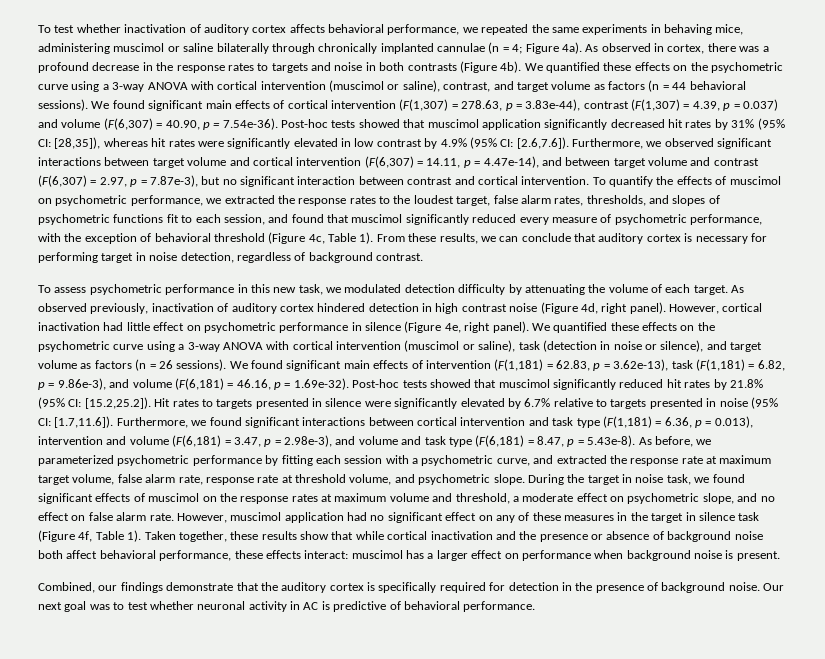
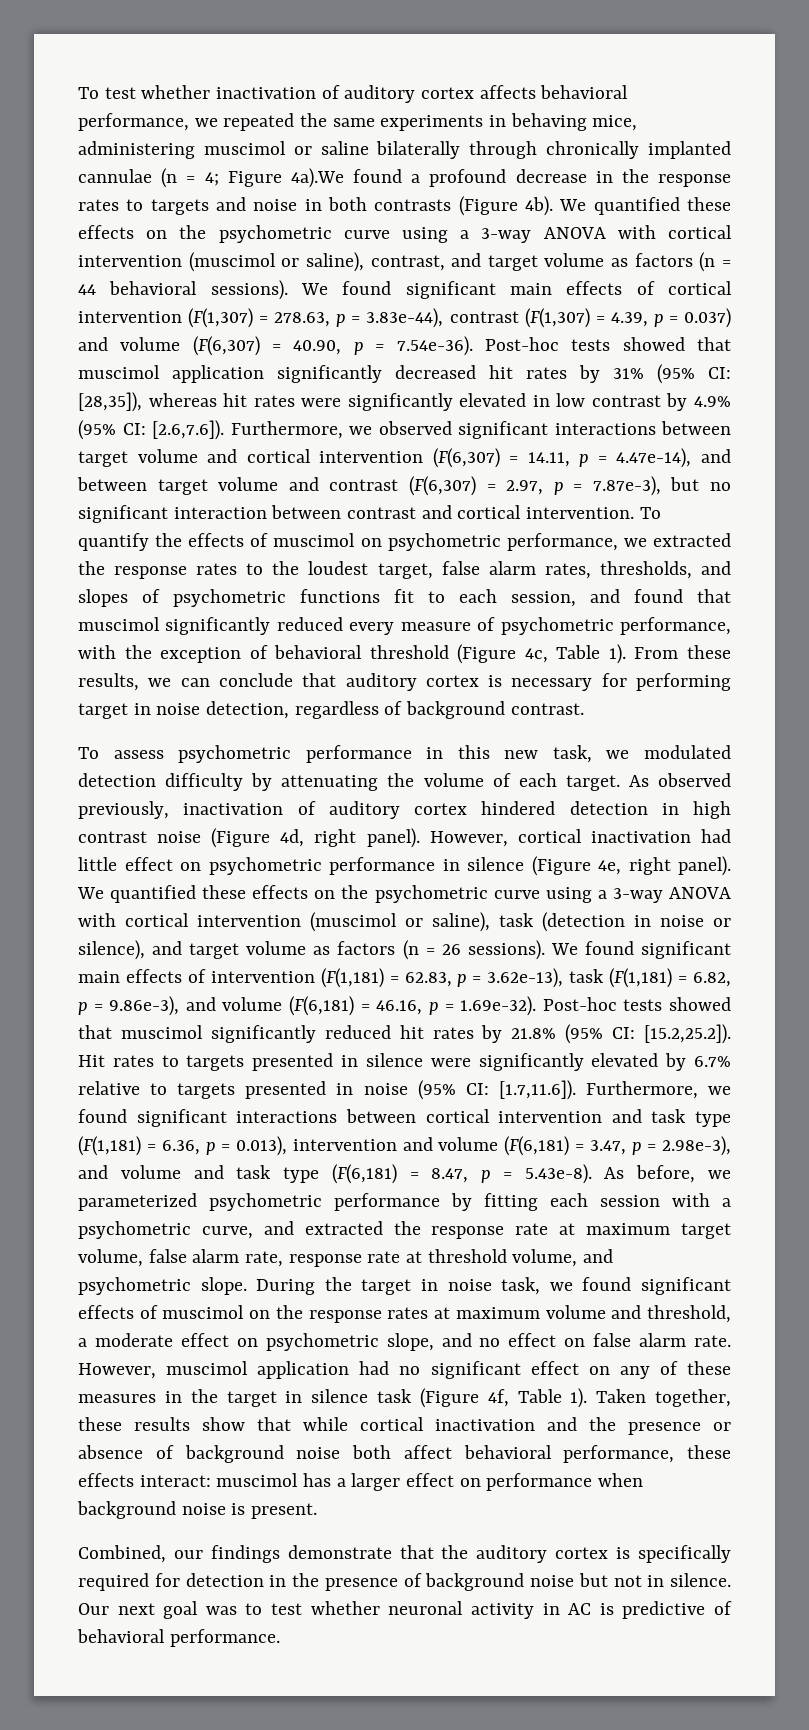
[561,42,760,54] 4a). As observed in cortex, there was -> [290,168,402,188] 4a).We found
[728,582,760,591] noise. -> [530,1573,731,1587] noise but not in silence.

